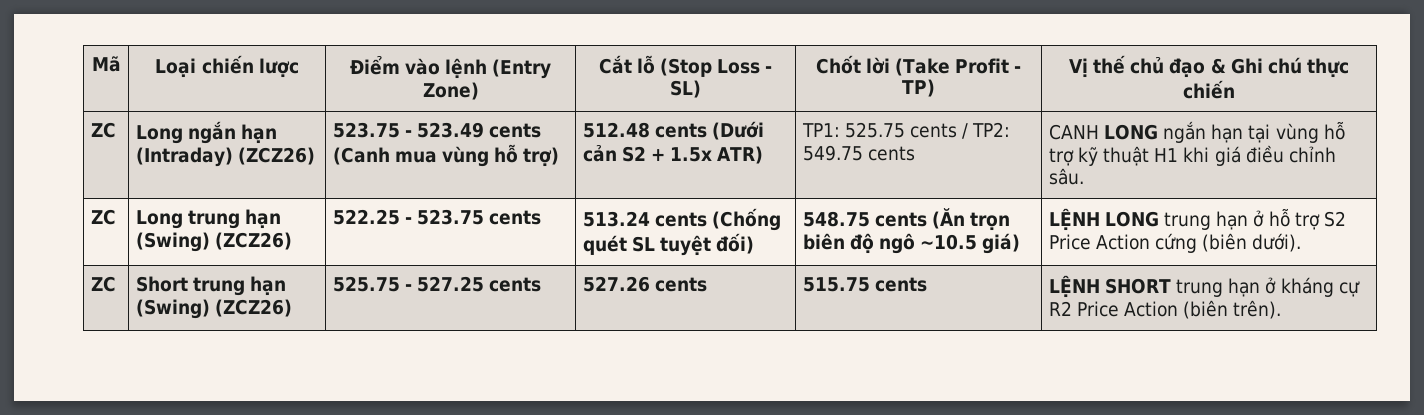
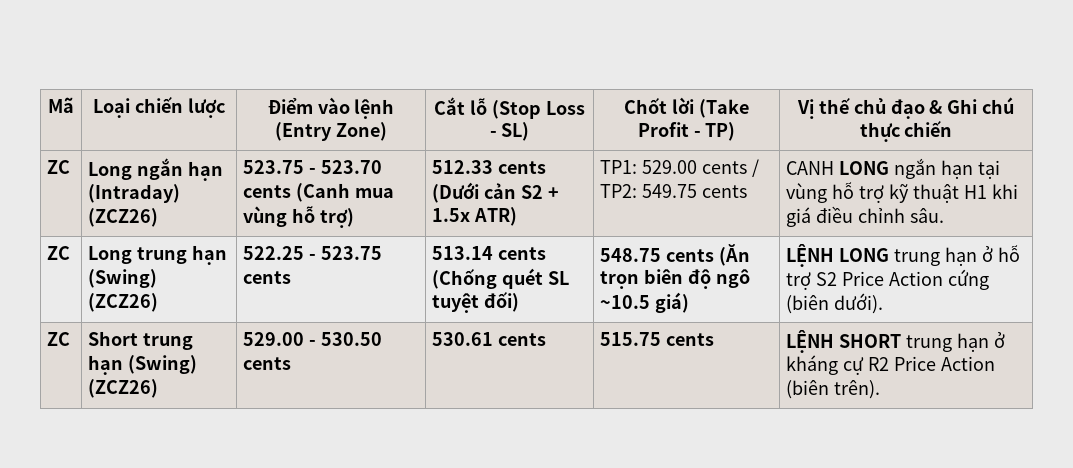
[417,122,485,138] 523.49 -> [321,160,383,174] 523.70
[582,122,650,138] 512.48 -> [432,160,494,174] 512.33
[845,122,906,138] 525.75 -> [642,160,698,174] 529.00
[582,211,650,227] 513.24 -> [432,246,494,260] 513.14
[332,276,542,292] [582,276,650,292] 525.75 - 527.25 cents | 527.26 -> [243,332,383,346] [243,357,292,370] [432,332,494,346] 529.00 - 530.50 cents | 530.61

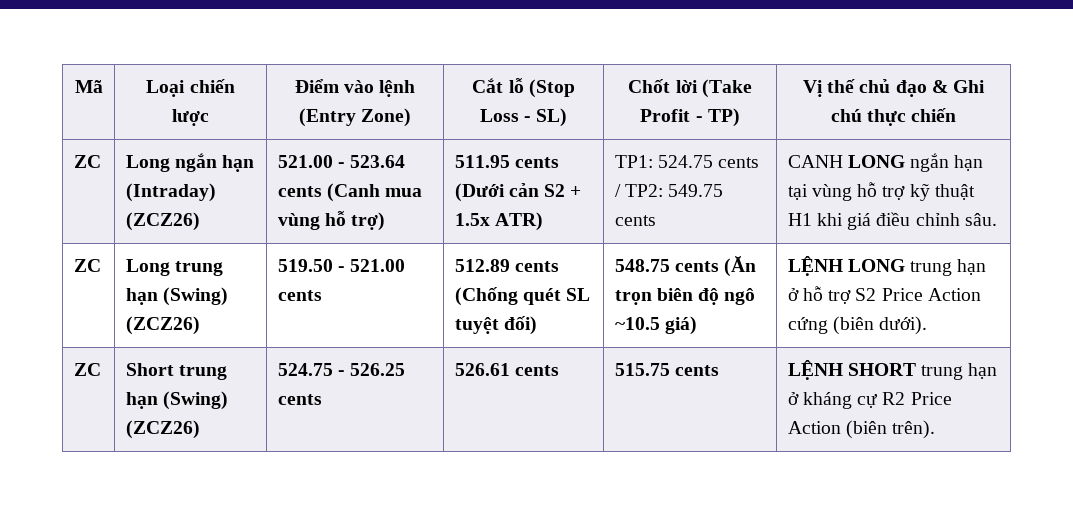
[243,160,383,174] 523.75 - 523.70 -> [277,155,406,168] 521.00 - 523.64
[432,160,494,174] 512.33 -> [454,155,510,168] 511.95
[642,160,698,174] 529.00 -> [657,155,713,168] 524.75
[243,246,383,260] [243,271,292,284] [432,246,494,260] 522.25 - 523.75 cents | 513.14 -> [277,259,406,272] [277,290,322,301] [454,259,510,272] 519.50 - 521.00 cents | 512.89
[243,332,383,346] [243,357,292,370] [432,332,494,346] 529.00 - 530.50 cents | 530.61 -> [277,363,406,376] [277,394,322,405] [454,363,510,376] 524.75 - 526.25 cents | 526.61

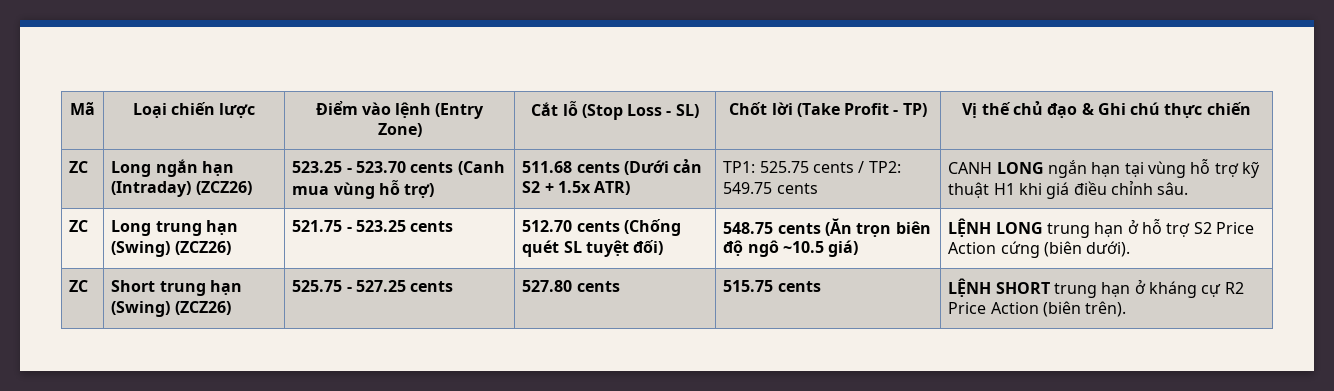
[277,155,406,168] 521.00 - 523.64 -> [292,161,406,173] 523.25 - 523.70
[454,155,510,168] 511.95 -> [522,161,573,173] 511.68
[657,155,713,168] 524.75 -> [759,161,809,173] 525.75
[277,259,406,272] [277,290,322,301] [454,259,510,272] 519.50 - 521.00 cents | 512.89 -> [292,220,454,232] [522,220,573,232] 521.75 - 523.25 cents | 512.70
[277,363,406,376] [277,394,322,405] [454,363,510,376] 524.75 - 526.25 cents | 526.61 -> [292,280,454,292] [522,280,573,292] 525.75 - 527.25 cents | 527.80

